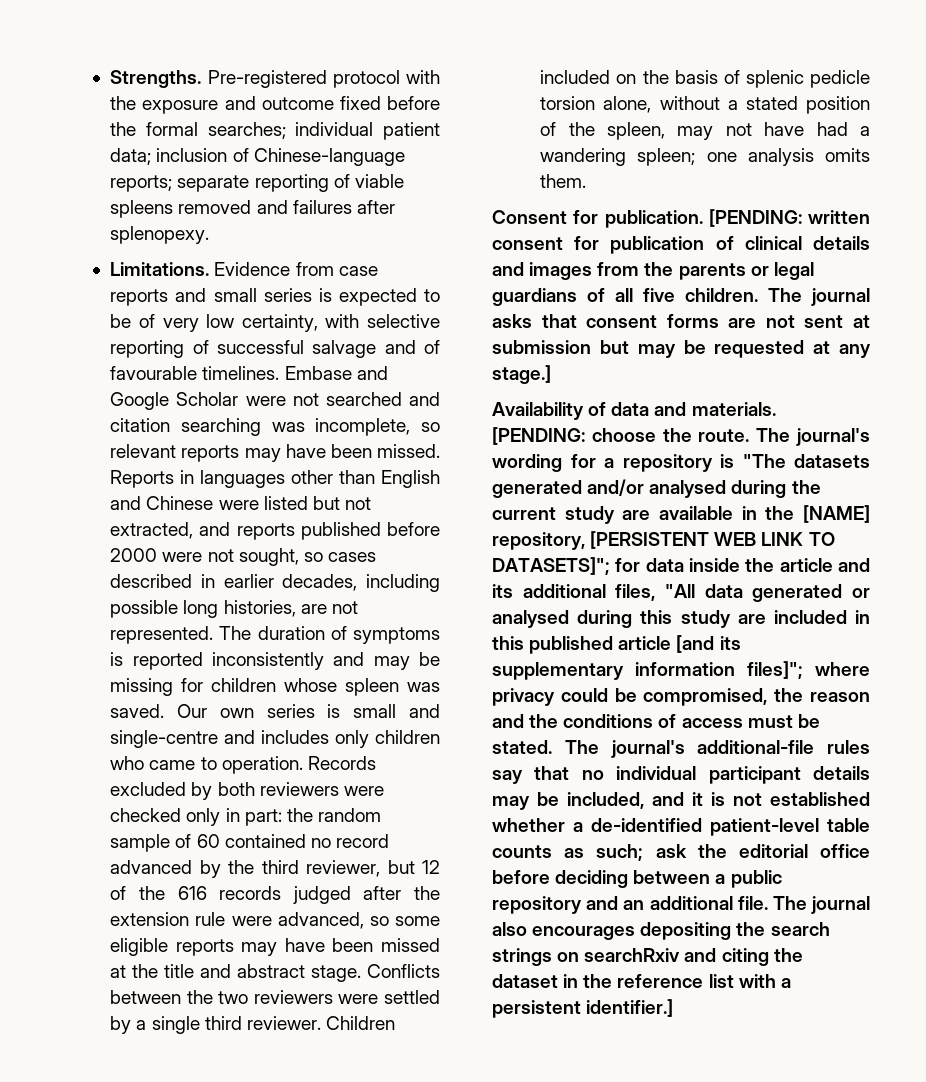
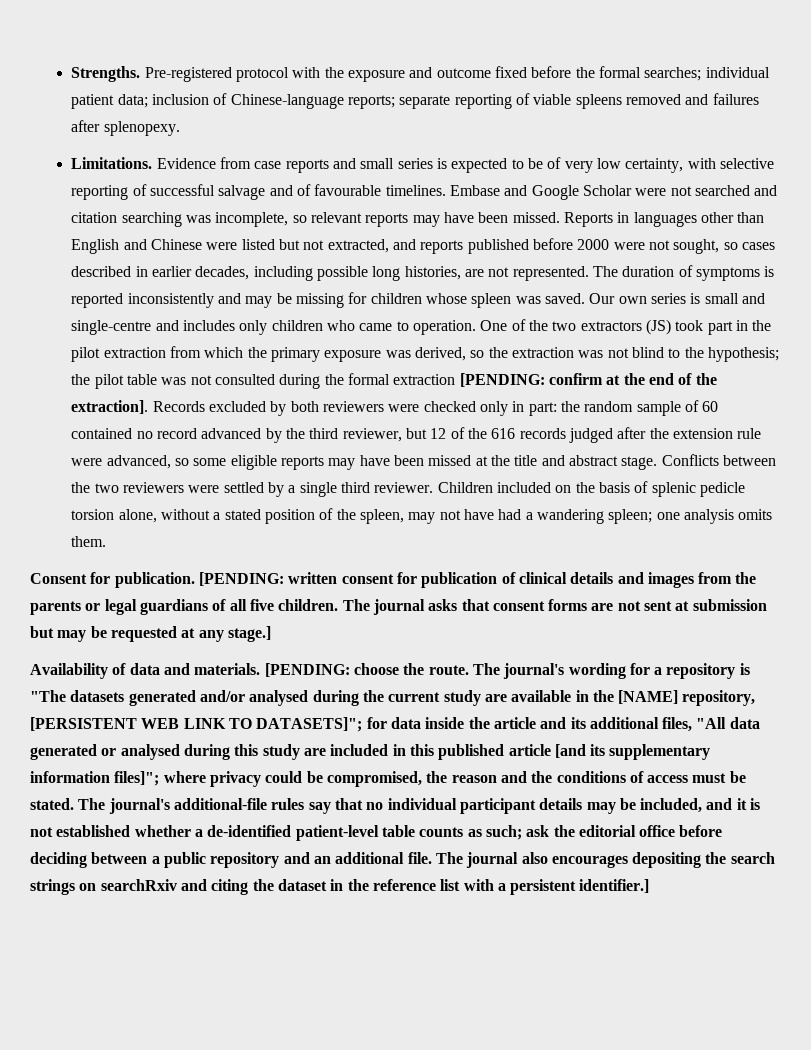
(303, 765) none -> [480,319,772,335] [71,346,779,362] [71,373,717,389] [71,400,149,414] One of the two extractors (JS) took part in the pilot extraction from which the primary exposure was derived, so the extraction was not blind to the hypothesis; the pilot table was not consulted during the formal extraction [PENDING: confirm at the end of the extraction].

